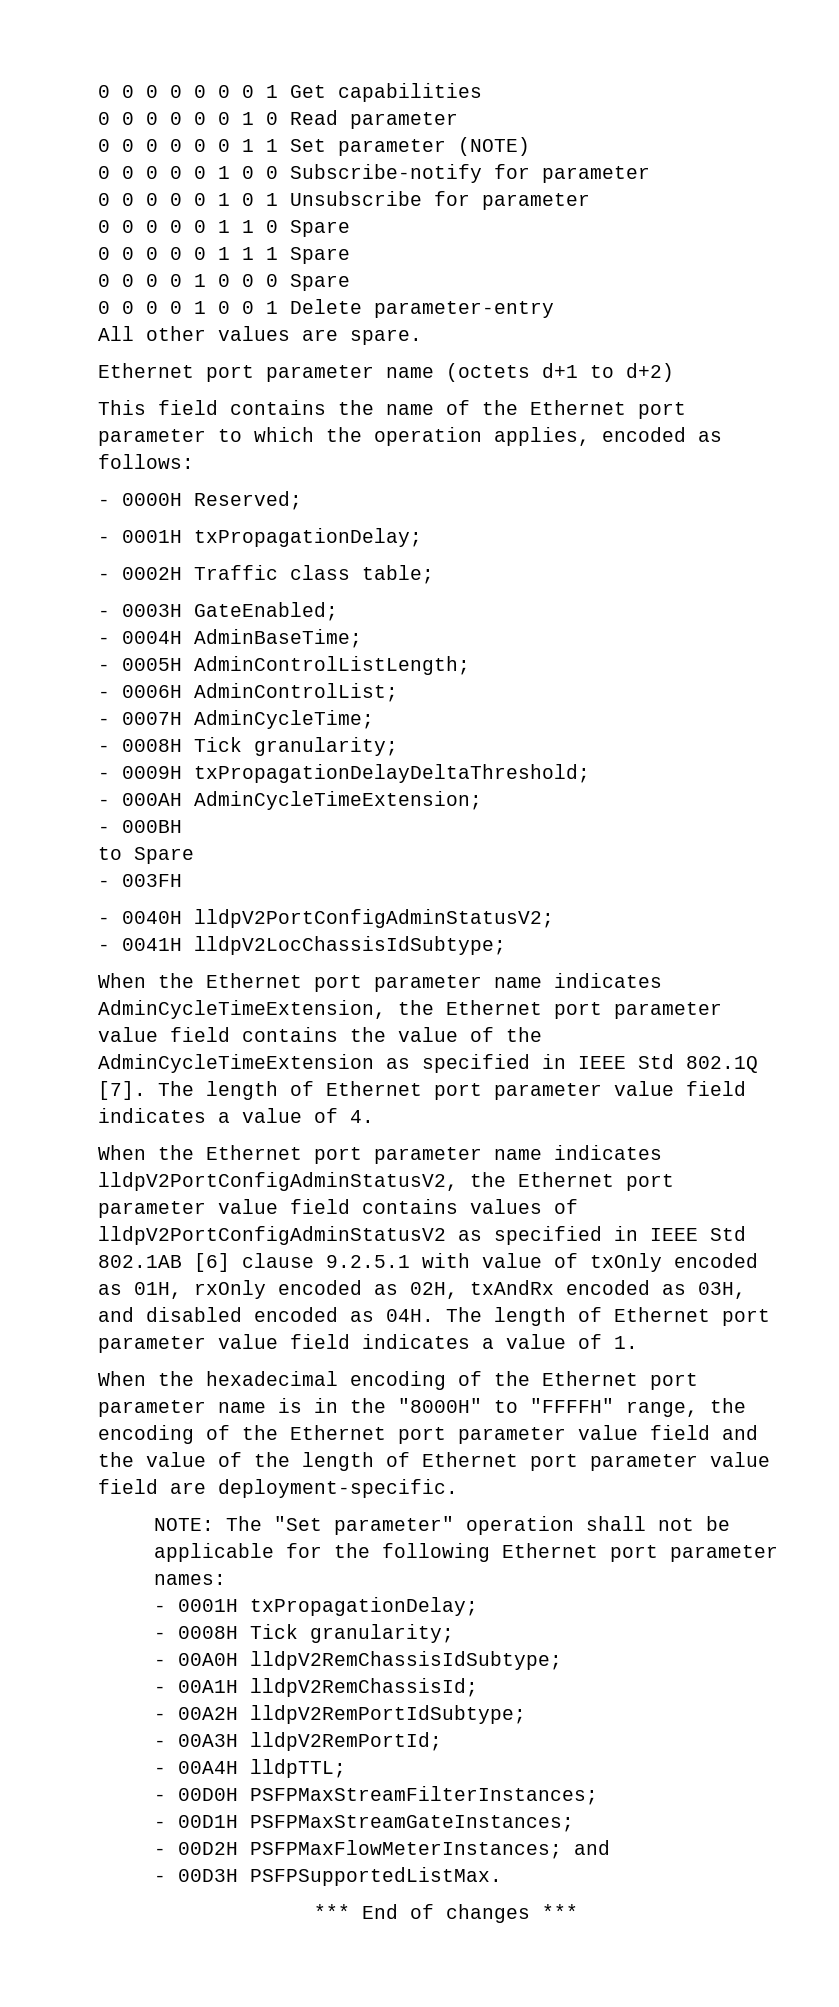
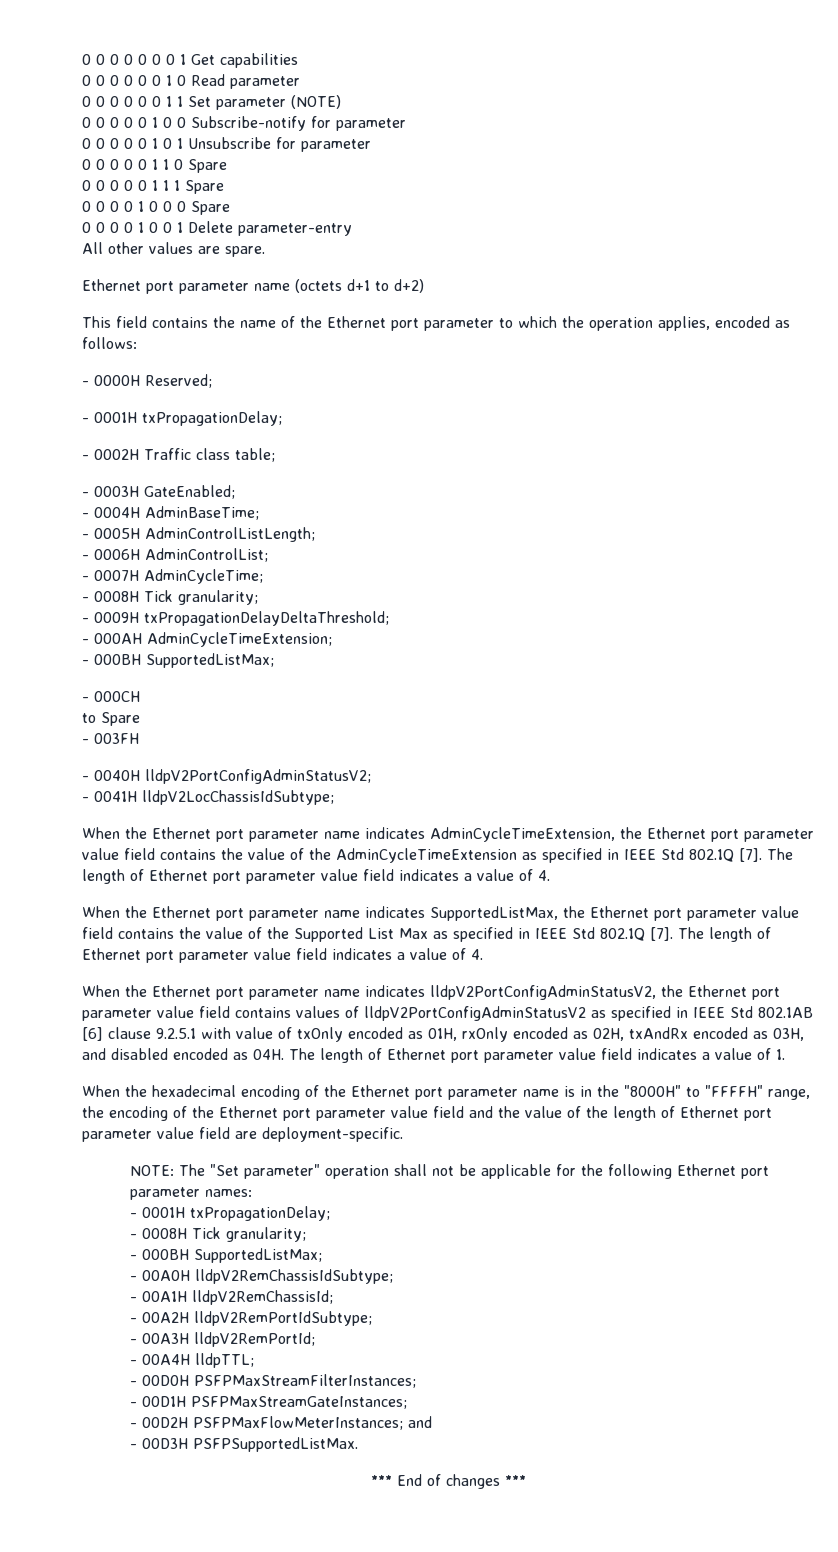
(182, 826) none -> [146,653,274,668] [82,691,140,702] SupportedListMax; // - 000CH
(374, 1116) none -> [82,906,799,921] [82,927,771,942] [82,948,483,963] // When the Ethernet port parameter name indicates SupportedListMax, the Ethernet port parameter value field contains the value of the Supported List Max as specified in IEEE Std 802.1Q [7]. The length of Ethernet port parameter value field indicates a value of 4.
(454, 1633) none -> [129,1248,322,1263] // - 000BH SupportedListMax;

